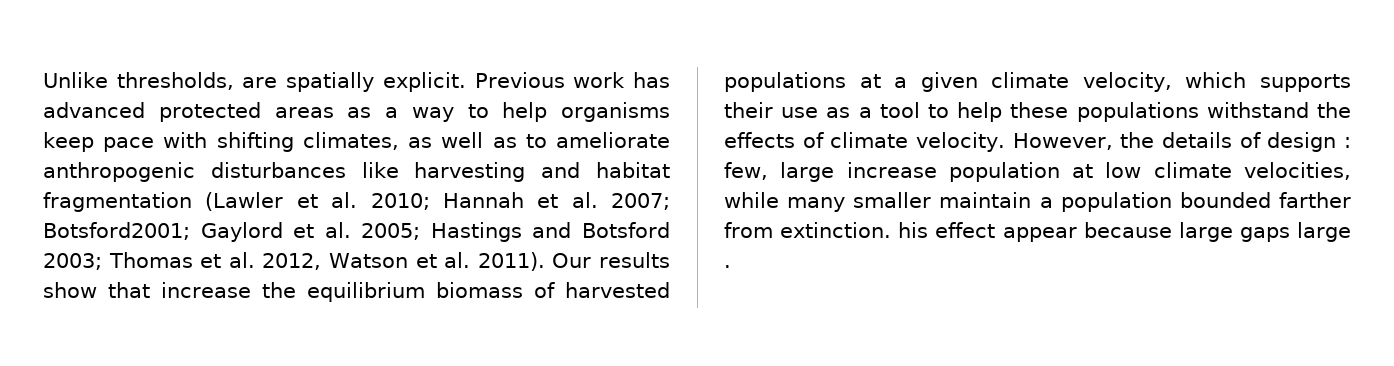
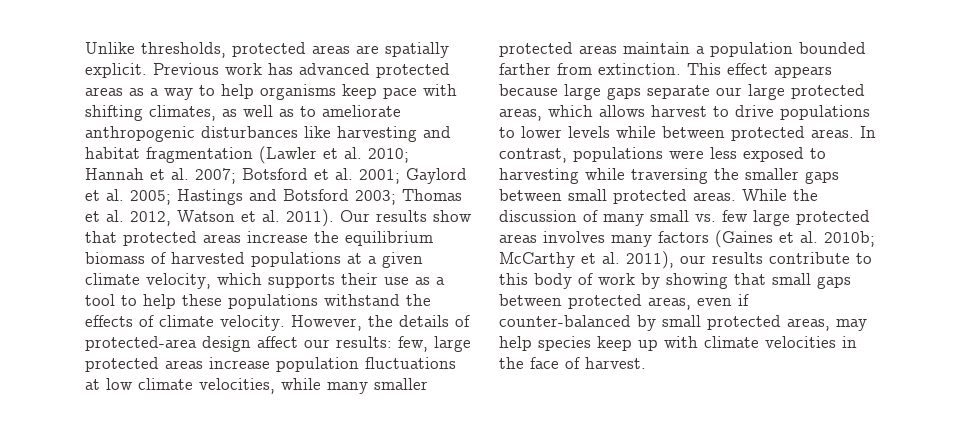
(234, 81) none -> [232,42,350,57] protected areas
[43,222,190,240] Botsford2001; -> [242,168,400,184] Botsford et al. 2001;
(150, 290) none -> [123,231,241,246] protected areas
[1267,132,1351,152] [724,162,835,182] design : few, large -> [85,336,471,352] [85,357,203,372] protected-area design affect our results: few, large protected areas
(1060, 172) none -> [365,357,456,369] fluctuations
(932, 200) none -> [499,42,617,57] protected areas
[898,222,1351,242] [724,265,731,268] his effect appear because large gaps large . -> [687,63,832,78] [499,84,865,100] [499,105,870,121] [499,126,876,141] [499,147,826,163] [499,168,839,184] [499,189,818,204] [499,210,870,226] [499,230,875,248] [499,251,872,269] [499,273,851,289] [499,294,749,310] [499,315,867,331] [499,336,857,351] [499,357,646,369] This effect appears because large gaps separate our large protected areas, which allows harvest to drive populations to lower levels while between protected areas. In contrast, populations were less exposed to harvesting while traversing the smaller gaps between small protected areas. While the discussion of many small vs. few large protected areas involves many factors (Gaines et al. 2010b; McCarthy et al. 2011), our results contribute to this body of work by showing that small gaps between protected areas, even if counter-balanced by small protected areas, may help species keep up with climate velocities in the face of harvest.

